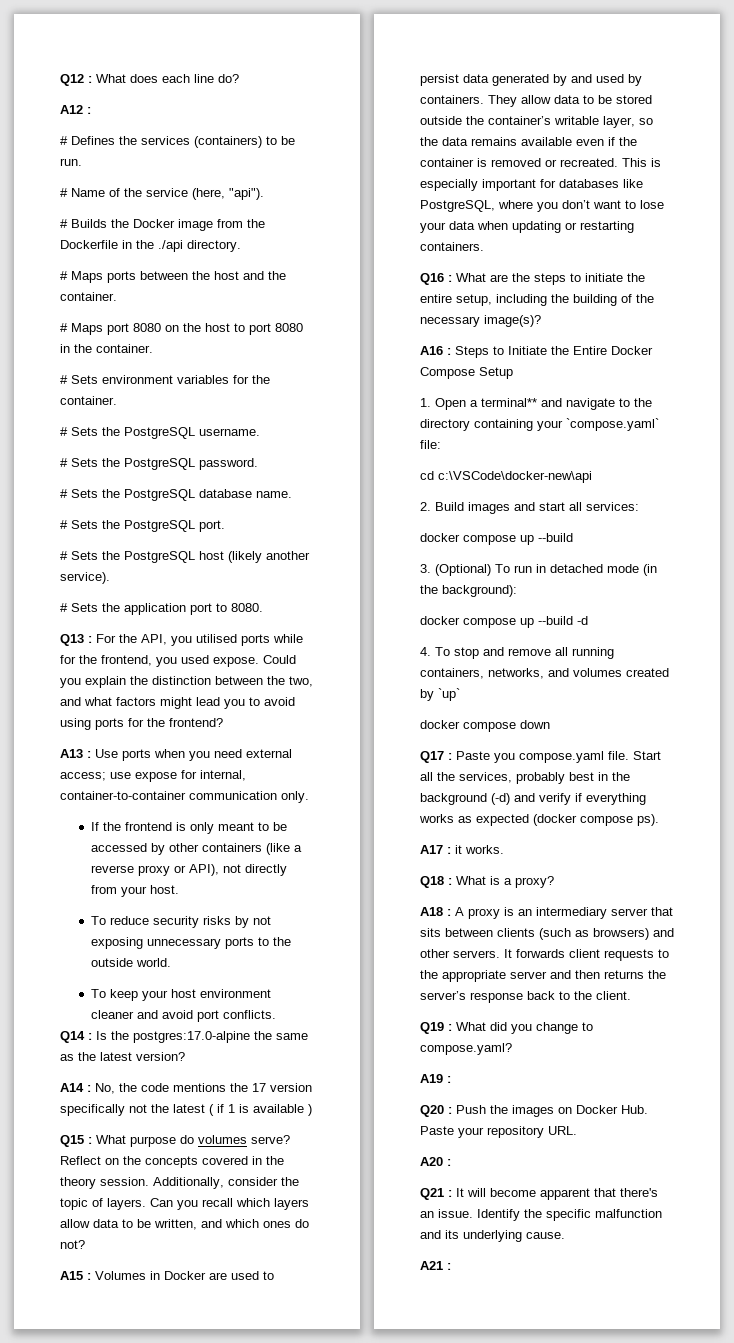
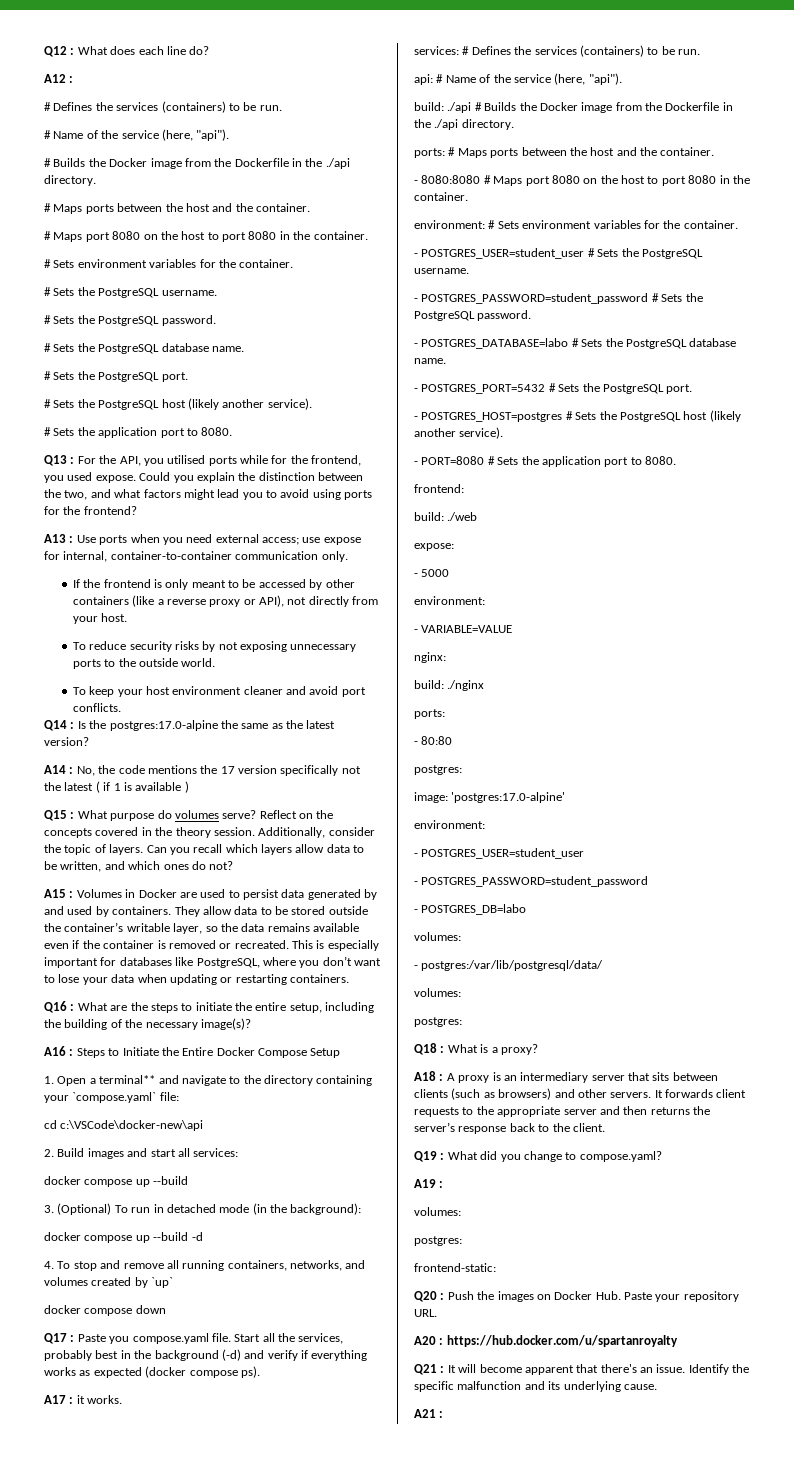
(504, 849) none -> [414,45,700,57] [414,73,622,85] [414,102,733,113] [414,119,514,130] [414,147,715,158] [414,175,750,186] [414,192,468,201] [414,220,738,229] [414,248,703,259] [414,268,469,274] [414,293,703,304] [414,310,532,321] [414,338,737,349] [414,358,446,364] [414,383,693,394] [414,410,741,422] [414,427,504,439] [414,456,676,467] [414,484,464,493] [414,512,478,521] [414,543,454,551] [414,569,450,577] [414,596,485,605] [414,625,513,633] [414,652,446,663] [414,680,485,691] [414,709,445,719] [414,736,453,745] [414,765,462,775] [414,792,566,803] [414,820,485,829] [414,848,585,859] [414,876,649,887] [414,904,527,915] [414,932,461,941] [414,960,604,971] [414,988,461,997] [414,1017,462,1027] // services: # Defines the services (containers) to be run. // api: # Name of the service (here, "api"). // build: ./api # Builds the Docker image from the Dockerfile in the ./api directory. // ports: # Maps ports between the host and the container. // - 8080:8080 # Maps port 8080 on the host to port 8080 in the container. // environment: # Sets environment variables for the container. // - POSTGRES_USER=student_user # Sets the PostgreSQL username. // - POSTGRES_PASSWORD=student_password # Sets the PostgreSQL password. // - POSTGRES_DATABASE=labo # Sets the PostgreSQL database name. // - POSTGRES_PORT=5432 # Sets the PostgreSQL port. // - POSTGRES_HOST=postgres # Sets the PostgreSQL host (likely another service). // - PORT=8080 # Sets the application port to 8080. // frontend: // build: ./web // expose: // - 5000 // environment: // - VARIABLE=VALUE // nginx: // build: ./nginx // ports: // - 80:80 // postgres: // image: 'postgres:17.0-alpine' // environment: // - POSTGRES_USER=student_user // - POSTGRES_PASSWORD=student_password // - POSTGRES_DB=labo // volumes: // - postgres:/var/lib/postgresql/data/ // volumes: // postgres:
(451, 1079) none -> [414,1207,461,1216] [414,1236,462,1246] [414,1263,496,1272] // volumes: // postgres: // frontend-static:
(451, 1162) none -> [446,1335,678,1347] https://hub.docker.com/u/spartanroyalty

